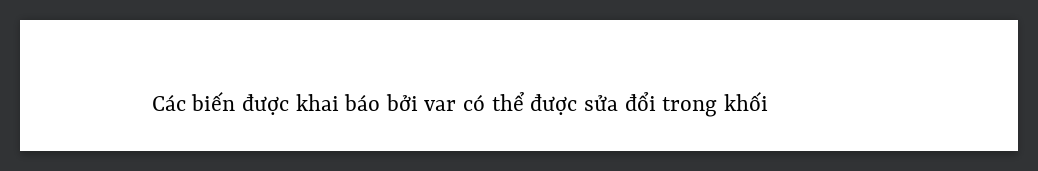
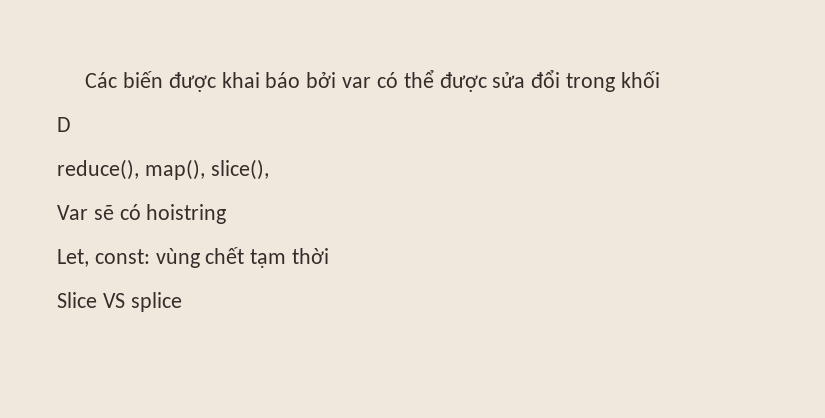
(768, 101) none -> [57,117,71,132] [57,159,269,180] [57,204,227,224] [57,247,330,268] [57,292,182,312] // D // reduce(), map(), slice(), // Var sẽ có hoistring // Let, const: vùng chết tạm thời // Slice VS splice

